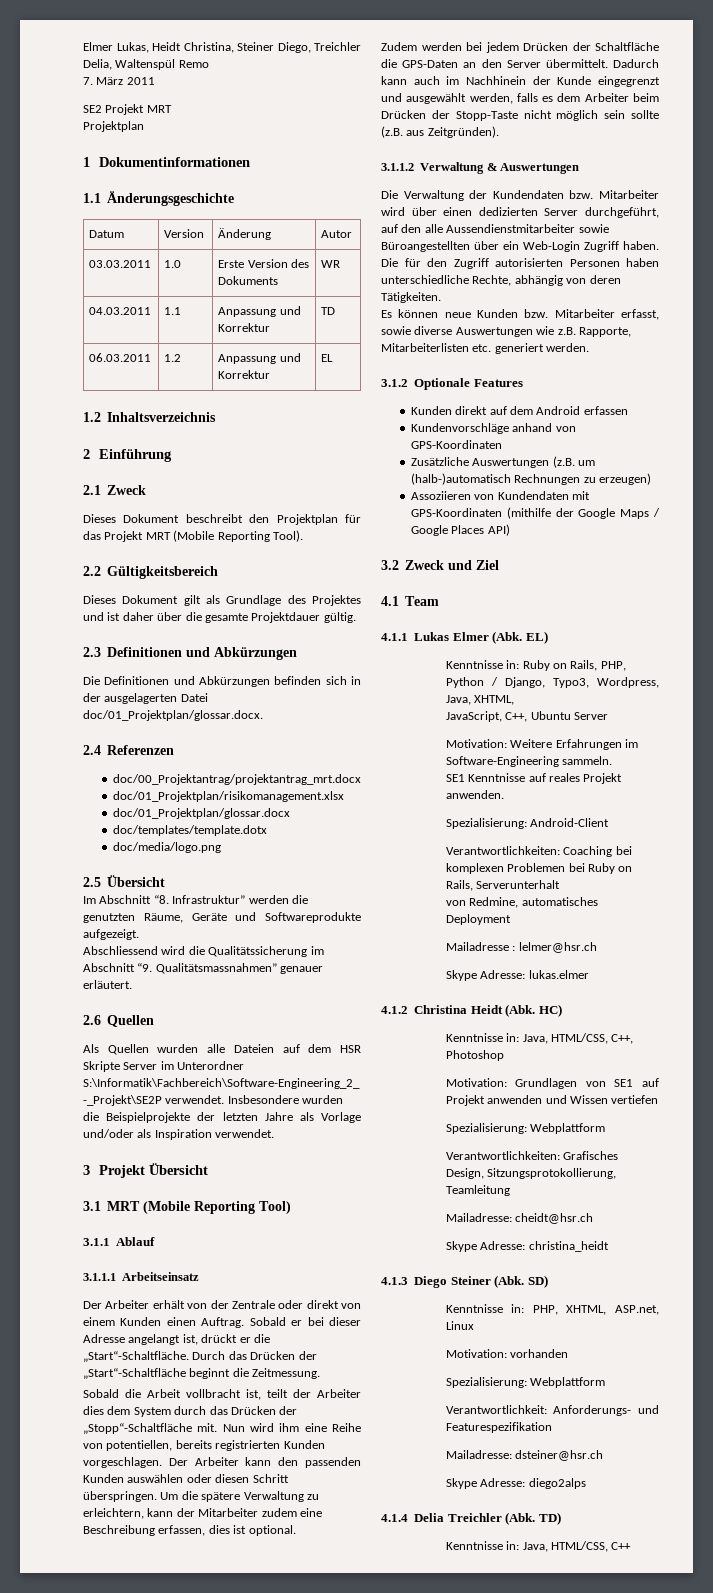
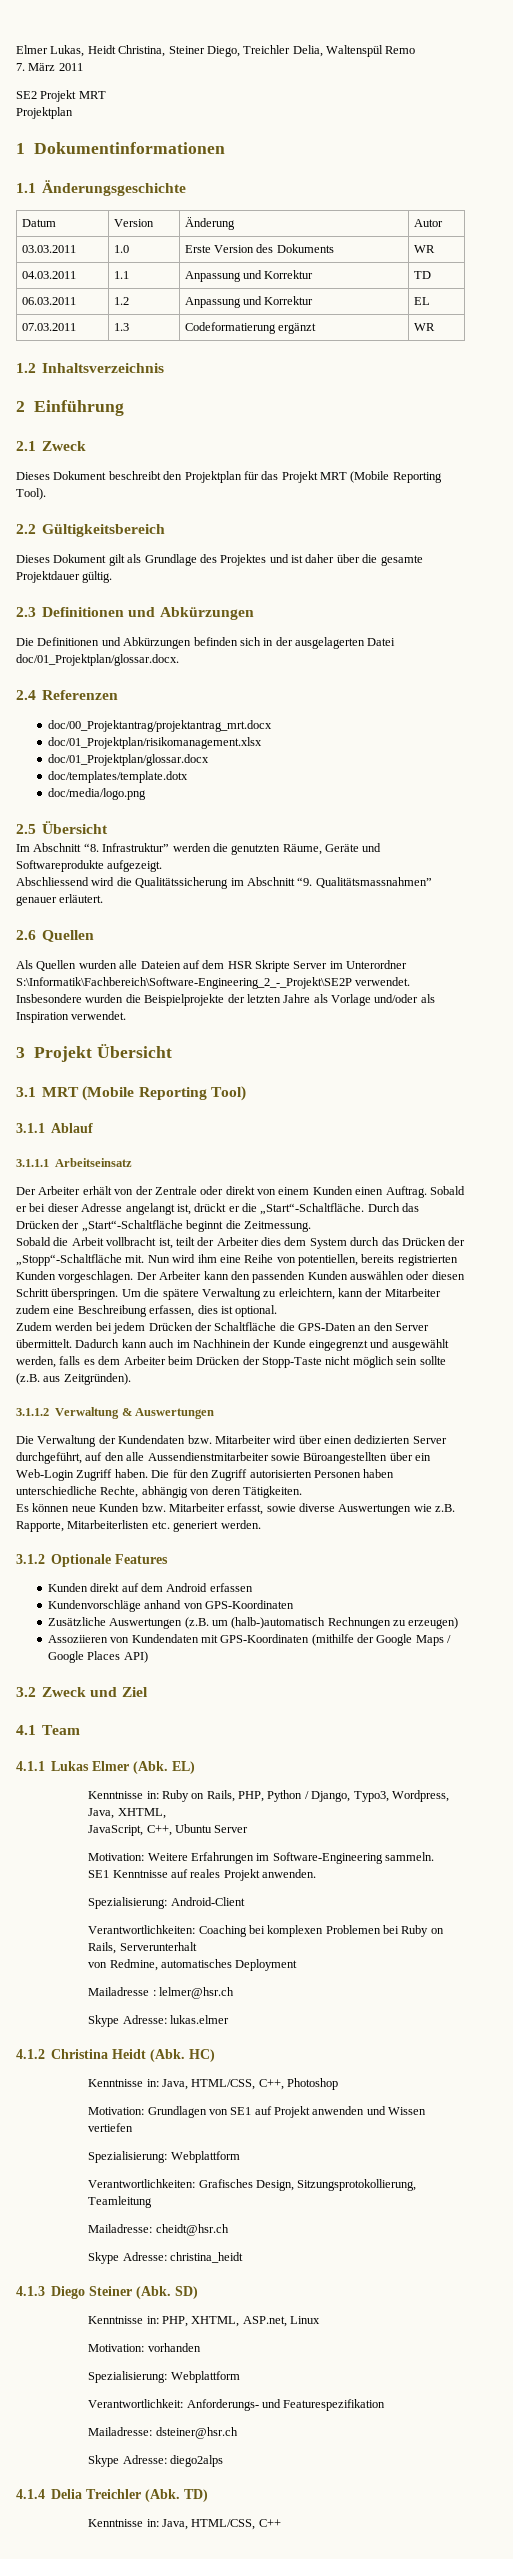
(334, 358) none -> [21,323,76,331] [113,323,129,331] [184,322,316,334] [413,323,435,331] // 07.03.2011 | 1.3 | Codeformatierung ergänzt | WR

